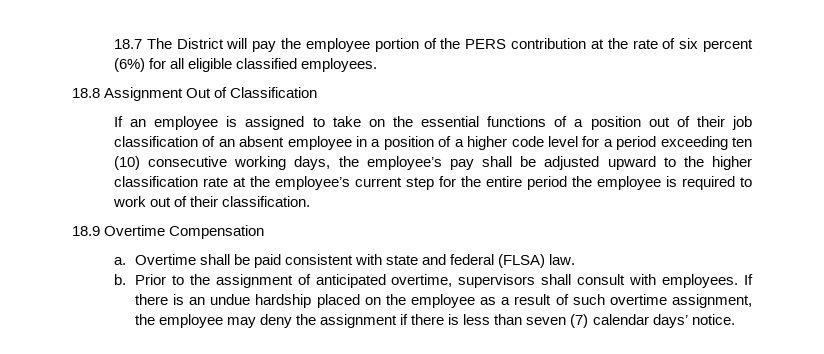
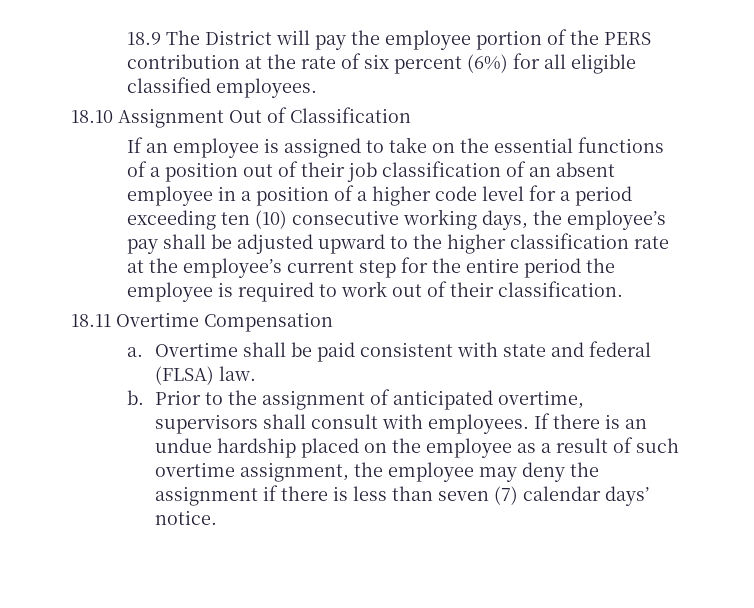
[113,39,142,49] 18.7 -> [126,32,161,45] 18.9
[72,88,100,98] 18.8 -> [71,110,113,123] 18.10
[72,226,100,236] 18.9 -> [71,314,111,327] 18.11

